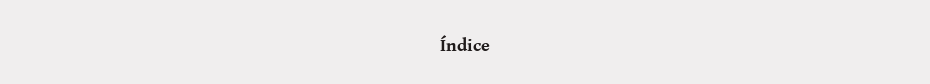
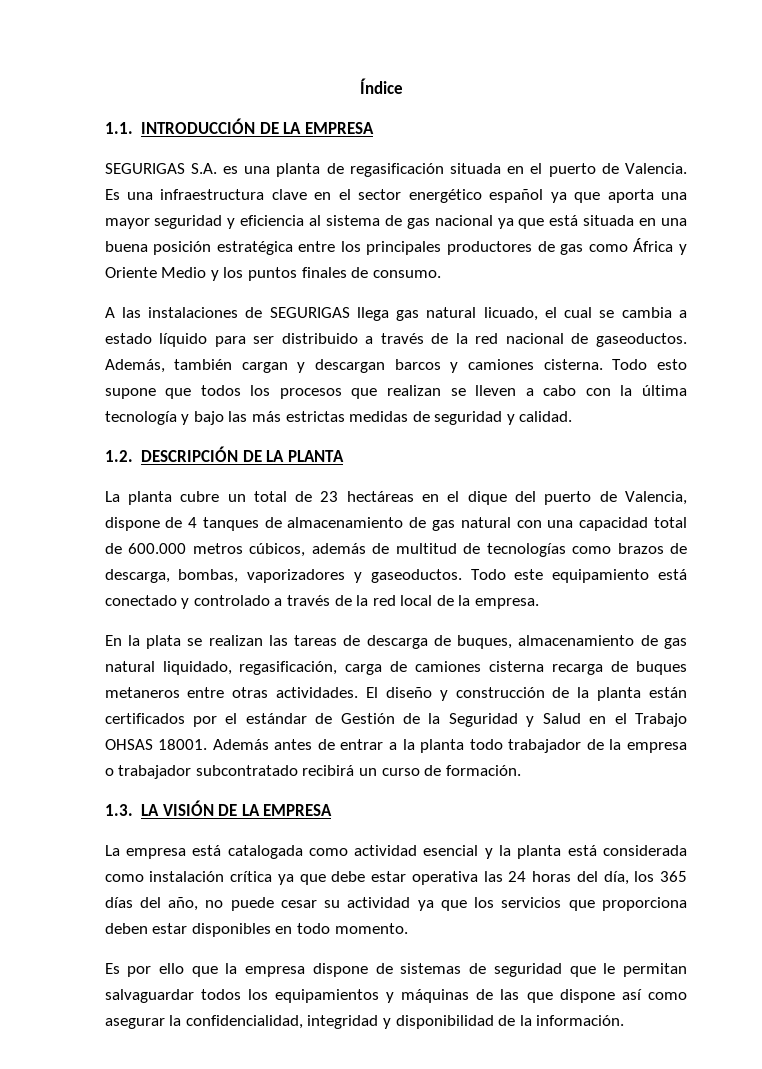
(490, 43) none -> [104,118,374,134] [104,163,687,177] [104,189,687,203] [104,215,688,229] [104,238,688,255] [104,267,441,281] [104,307,687,321] [104,333,687,347] [104,359,687,373] [104,385,687,399] [104,411,573,425] [104,446,344,462] [104,491,688,505] [104,517,687,531] [104,543,687,557] [104,569,687,583] [104,595,540,609] [104,635,687,649] [104,661,687,675] [104,687,687,701] [104,713,687,727] [104,739,687,753] [104,765,521,779] [104,800,333,816] [104,845,687,859] [104,871,688,885] [104,897,687,911] [104,923,408,937] [104,963,687,977] [104,989,688,1003] [104,1015,625,1029] // 1.1. INTRODUCCIÓN DE LA EMPRESA // SEGURIGAS S.A. es una planta de regasificación situada en el puerto de Valencia. Es una infraestructura clave en el sector energético español ya que aporta una mayor seguridad y eficiencia al sistema de gas nacional ya que está situada en una buena posición estratégica entre los principales productores de gas como África y Oriente Medio y los puntos finales de consumo. // A las instalaciones de SEGURIGAS llega gas natural licuado, el cual se cambia a estado líquido para ser distribuido a través de la red nacional de gaseoductos. Además, también cargan y descargan barcos y camiones cisterna. Todo esto supone que todos los procesos que realizan se lleven a cabo con la última tecnología y bajo las más estrictas medidas de seguridad y calidad. // 1.2. DESCRIPCIÓN DE LA PLANTA // La planta cubre un total de 23 hectáreas en el dique del puerto de Valencia, dispone de 4 tanques de almacenamiento de gas natural con una capacidad total de 600.000 metros cúbicos, además de multitud de tecnologías como brazos de descarga, bombas, vaporizadores y gaseoductos. Todo este equipamiento está conectado y controlado a través de la red local de la empresa. // En la plata se realizan las tareas de descarga de buques, almacenamiento de gas natural liquidado, regasificación, carga de camiones cisterna recarga de buques metaneros entre otras actividades. El diseño y construcción de la planta están certificados por el estándar de Gestión de la Seguridad y Salud en el Trabajo OHSAS 18001. Además antes de entrar a la planta todo trabajador de la empresa o trabajador subcontratado recibirá un curso de formación. // 1.3. LA VISIÓN DE LA EMPRESA // La empresa está catalogada como actividad esencial y la planta está considerada como instalación crítica ya que debe estar operativa las 24 horas del día, los 365 días del año, no puede cesar su actividad ya que los servicios que proporciona deben estar disponibles en todo momento. // Es por ello que la empresa dispone de sistemas de seguridad que le permitan salvaguardar todos los equipamientos y máquinas de las que dispone así como asegurar la confidencialidad, integridad y disponibilidad de la información.

